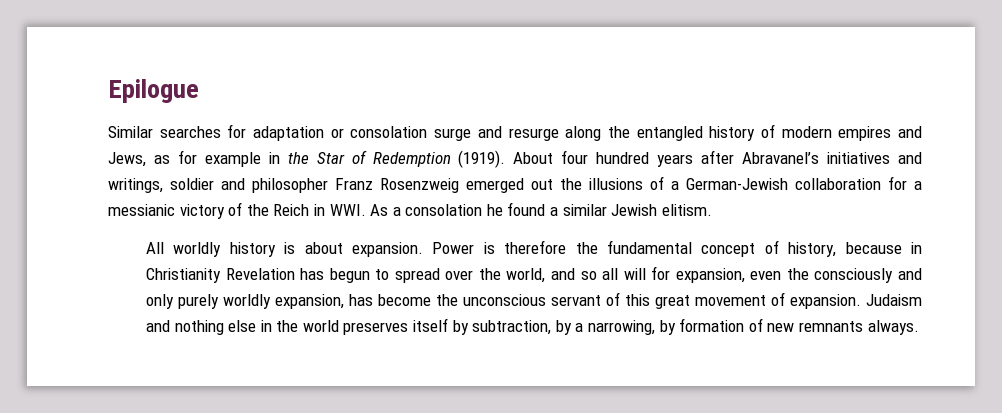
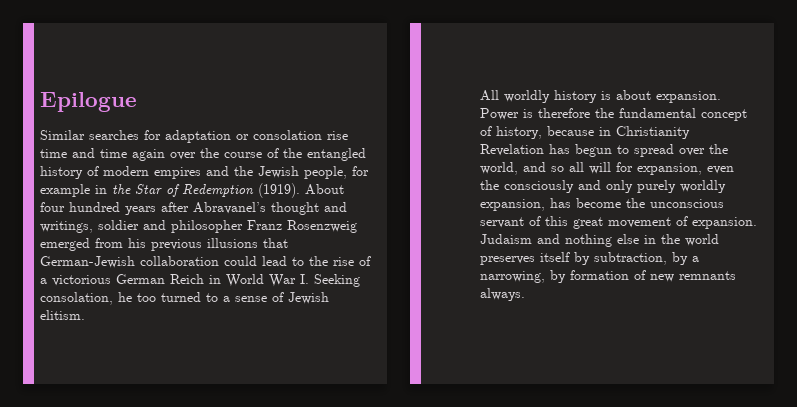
[434,126,602,141] surge and resurge along -> [327,131,348,140] [40,148,279,161] rise time and time again over the course of
[108,152,170,167] Jews, as -> [234,166,347,179] the Jewish people,
[827,152,891,164] initiatives -> [271,202,319,215] thought
[531,176,922,190] [108,202,607,219] out the illusions of a German-Jewish collaboration for a messianic victory of the Reich in WWI. As a consolation he found a similar -> [95,238,288,251] [40,256,371,268] [40,274,360,287] [40,292,284,305] from his previous illusions that German-Jewish collaboration could lead to the rise of a victorious German Reich in World War I. Seeking consolation, he too turned to a sense of

